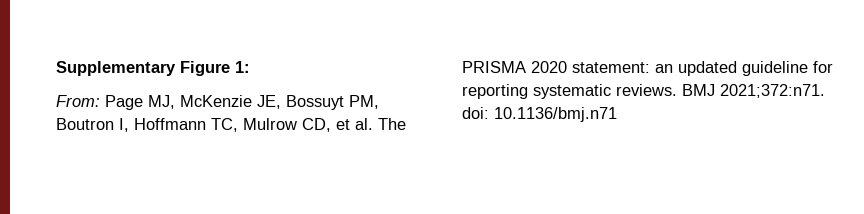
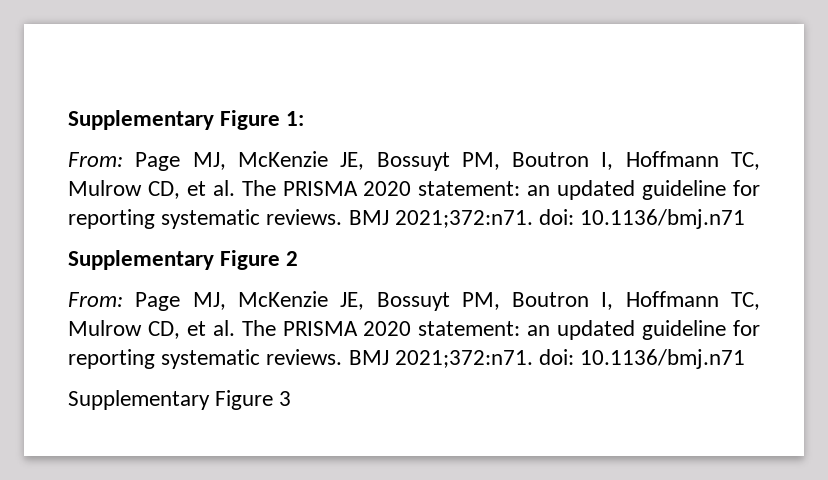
(617, 114) none -> [68,250,299,270] [68,291,760,311] [68,320,760,340] [68,349,746,369] [68,390,292,410] // Supplementary Figure 2 // From: Page MJ, McKenzie JE, Bossuyt PM, Boutron I, Hoffmann TC, Mulrow CD, et al. The PRISMA 2020 statement: an updated guideline for reporting systematic reviews. BMJ 2021;372:n71. doi: 10.1136/bmj.n71 // Supplementary Figure 3

